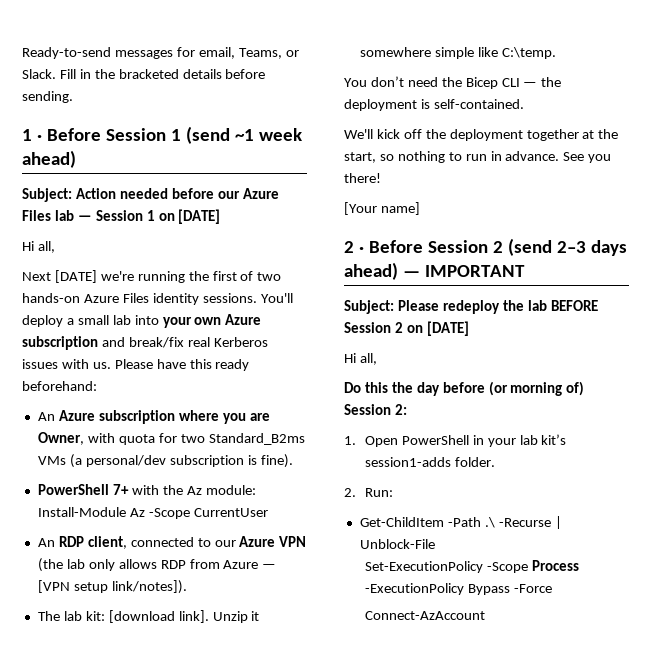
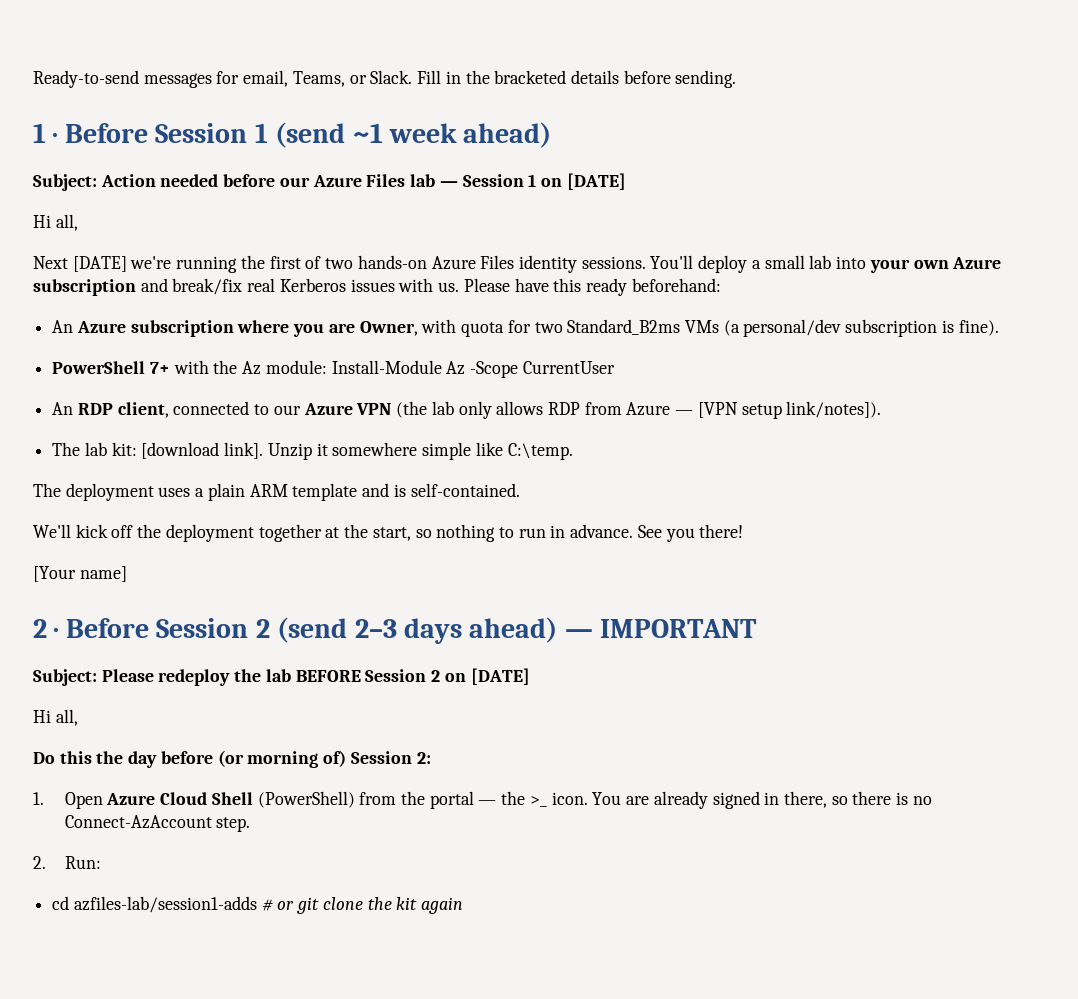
[344,76,562,89] [344,99,417,111] You don’t need the Bicep CLI — the deployment -> [33,483,390,501] The deployment uses a plain ARM template and
[401,434,567,447] [364,457,495,467] [344,488,393,497] [359,516,562,529] [359,539,435,549] [364,560,579,573] [364,583,552,595] [364,611,485,620] PowerShell in your lab kit’s session1-adds folder. // 2. Run: // Get-ChildItem -Path .\ -Recurse | Unblock-File // Set-ExecutionPolicy -Scope Process -ExecutionPolicy Bypass -Force // Connect-AzAccount -> [106,791,932,809] [64,815,251,832] [33,856,101,869] [52,896,464,914] Azure Cloud Shell (PowerShell) from the portal — the >_ icon. You are already signed in there, so there is no Connect-AzAccount step. // 2. Run: // cd azfiles-lab/session1-adds # or git clone the kit again

